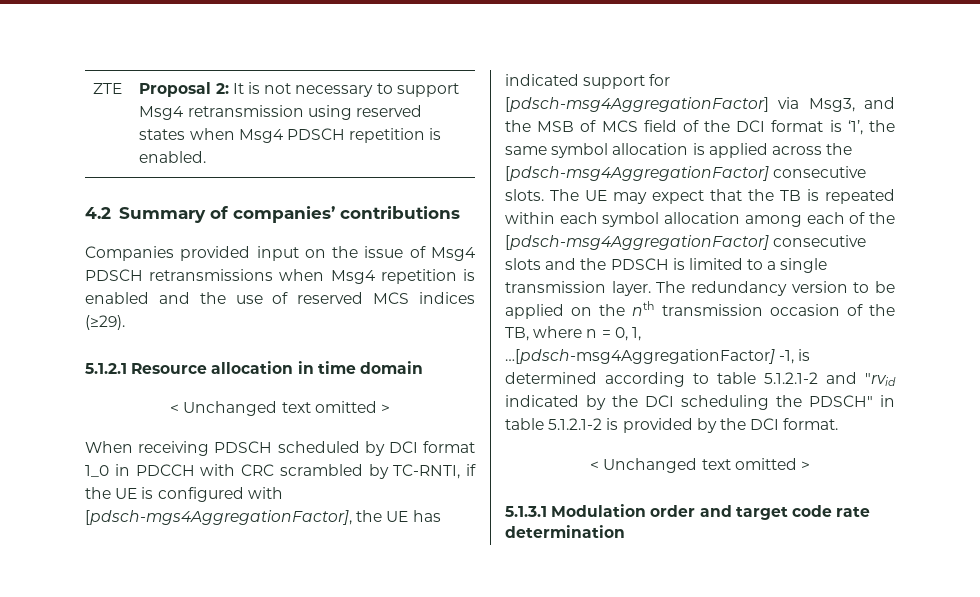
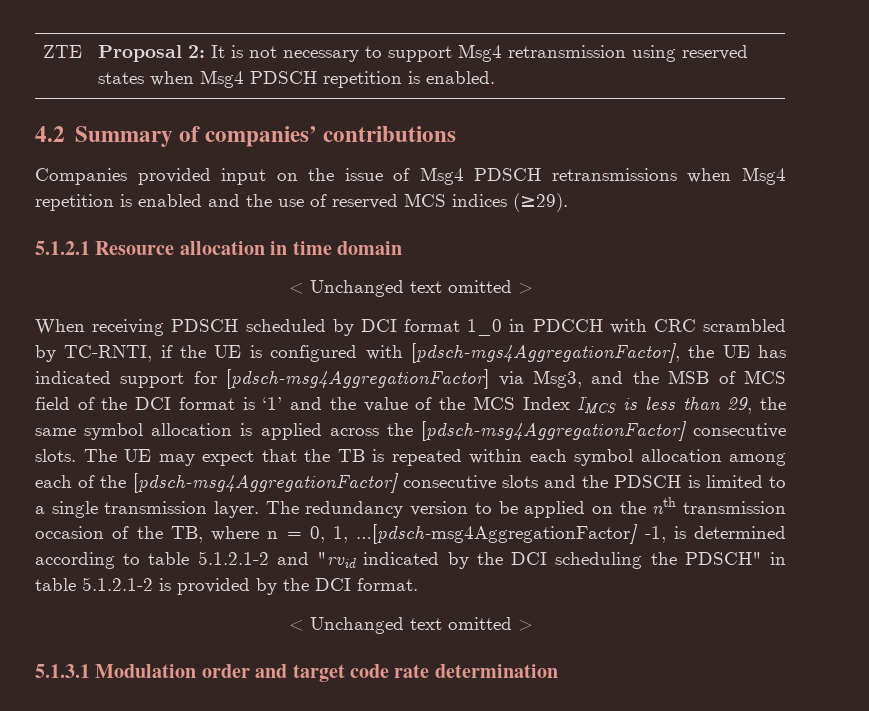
[847,120,863,135] ‘1’, -> [262,396,753,415] ‘1’ and the value of the MCS Index IMCS is less than 29,

